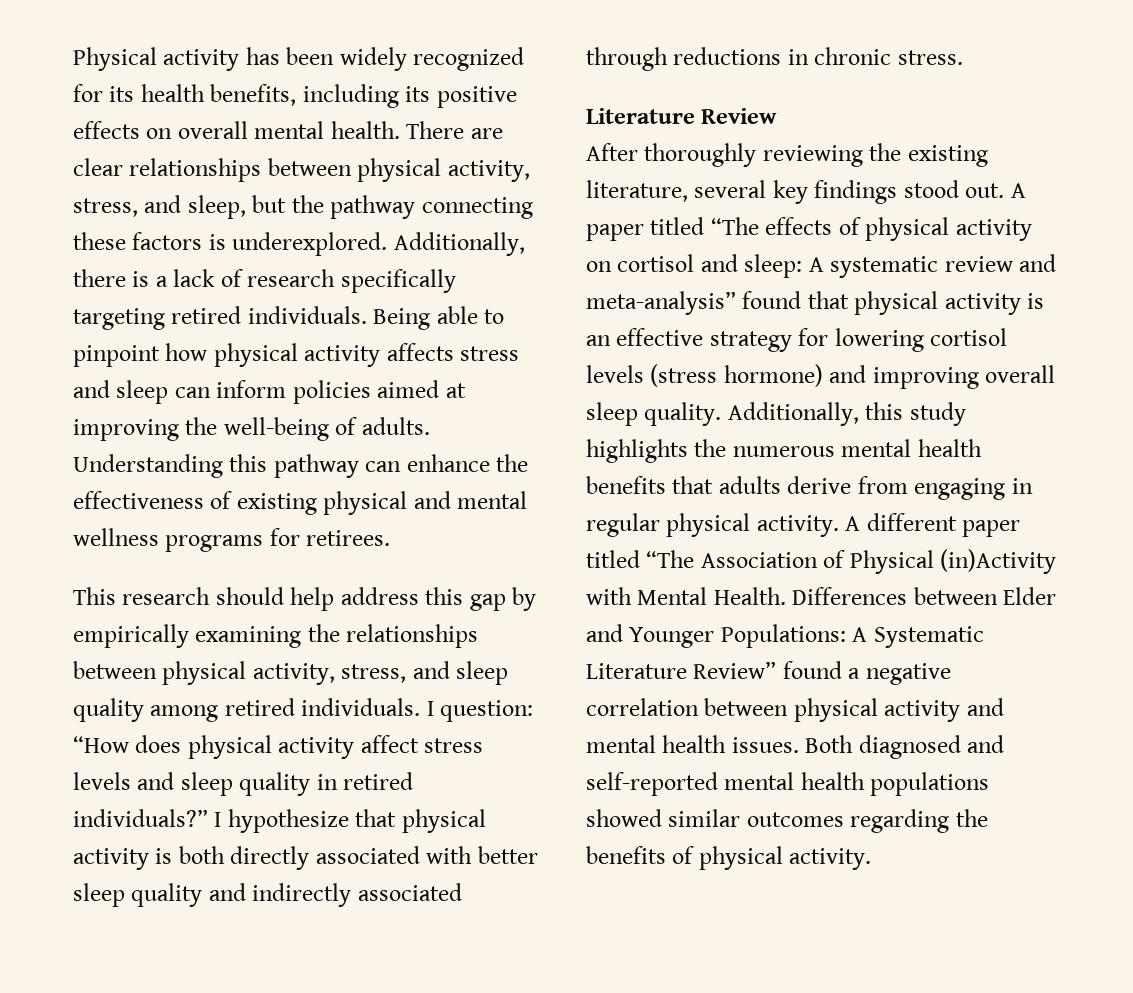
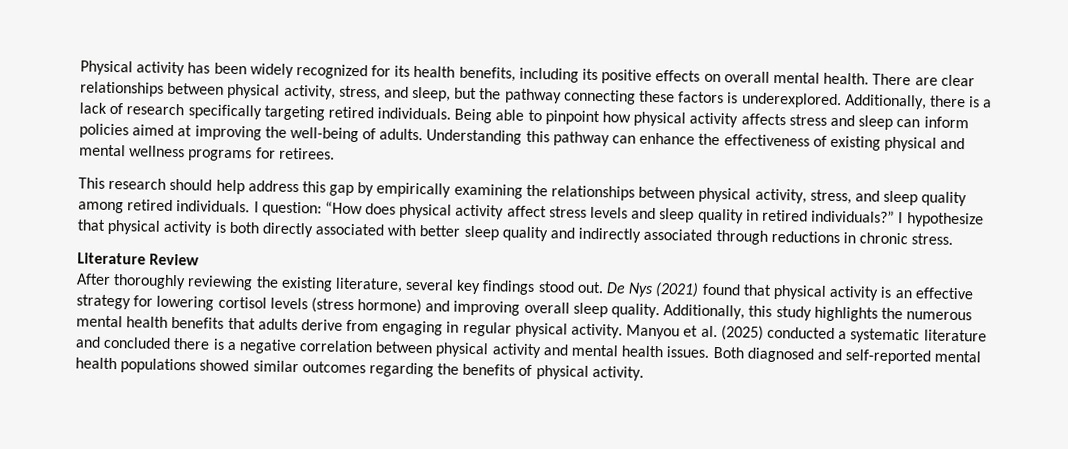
[1010,183,1026,198] [586,217,1032,241] [586,254,1057,278] [586,291,736,315] A paper titled “The effects of physical activity on cortisol and sleep: A systematic review and meta-analysis” -> [606,282,700,298] De Nys (2021)
[845,513,1021,537] [586,549,1057,574] [586,587,1057,605] [586,624,984,648] [586,661,842,679] A different paper titled “The Association of Physical (in)Activity with Mental Health. Differences between Elder and Younger Populations: A Systematic Literature Review” found -> [626,324,987,344] [75,336,225,350] Manyou et al. (2025) conducted a systematic literature and concluded there is

